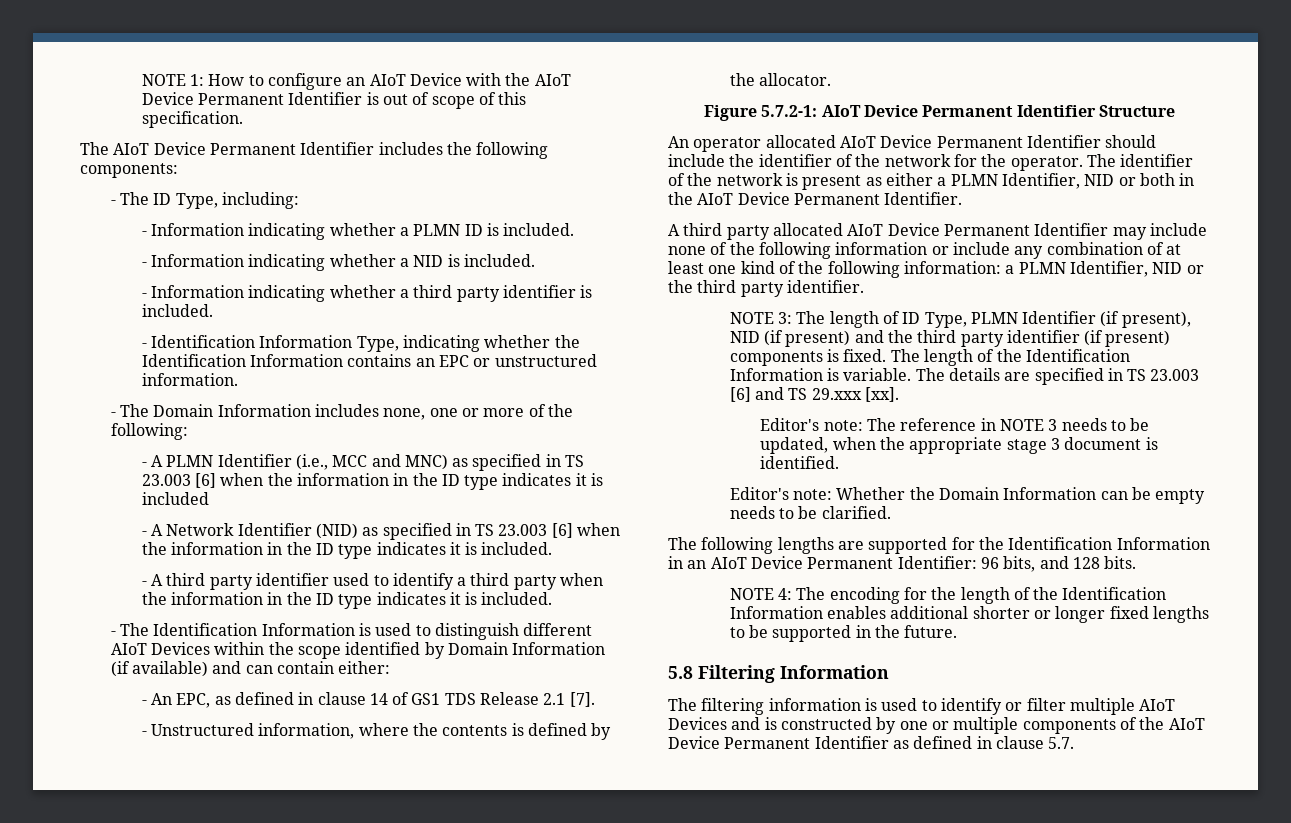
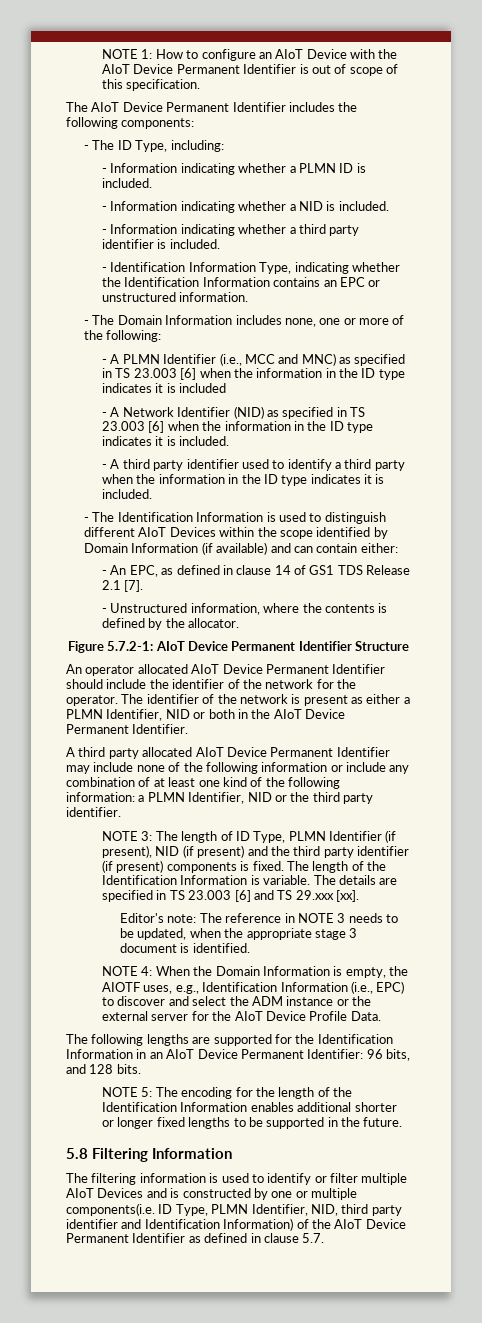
[729,487,1206,504] [729,506,891,519] Editor's note: Whether the Domain Information can be empty needs to be clarified. -> [102,966,409,978] [102,981,405,994] [102,996,372,1006] [102,1011,381,1021] NOTE 4: When the Domain Information is empty, the AIOTF uses, e.g., Identification Information (i.e., EPC) to discover and select the ADM instance or the external server for the AIoT Device Profile Data.
[777,588,792,600] 4: -> [141,1087,153,1097] 5:
[1022,719,1116,734] components -> [66,1203,402,1216] [66,1218,294,1231] components(i.e. ID Type, PLMN Identifier, NID, third party identifier and Identification Information)

